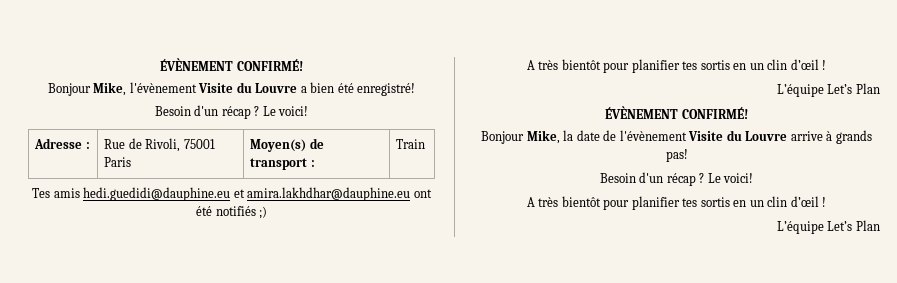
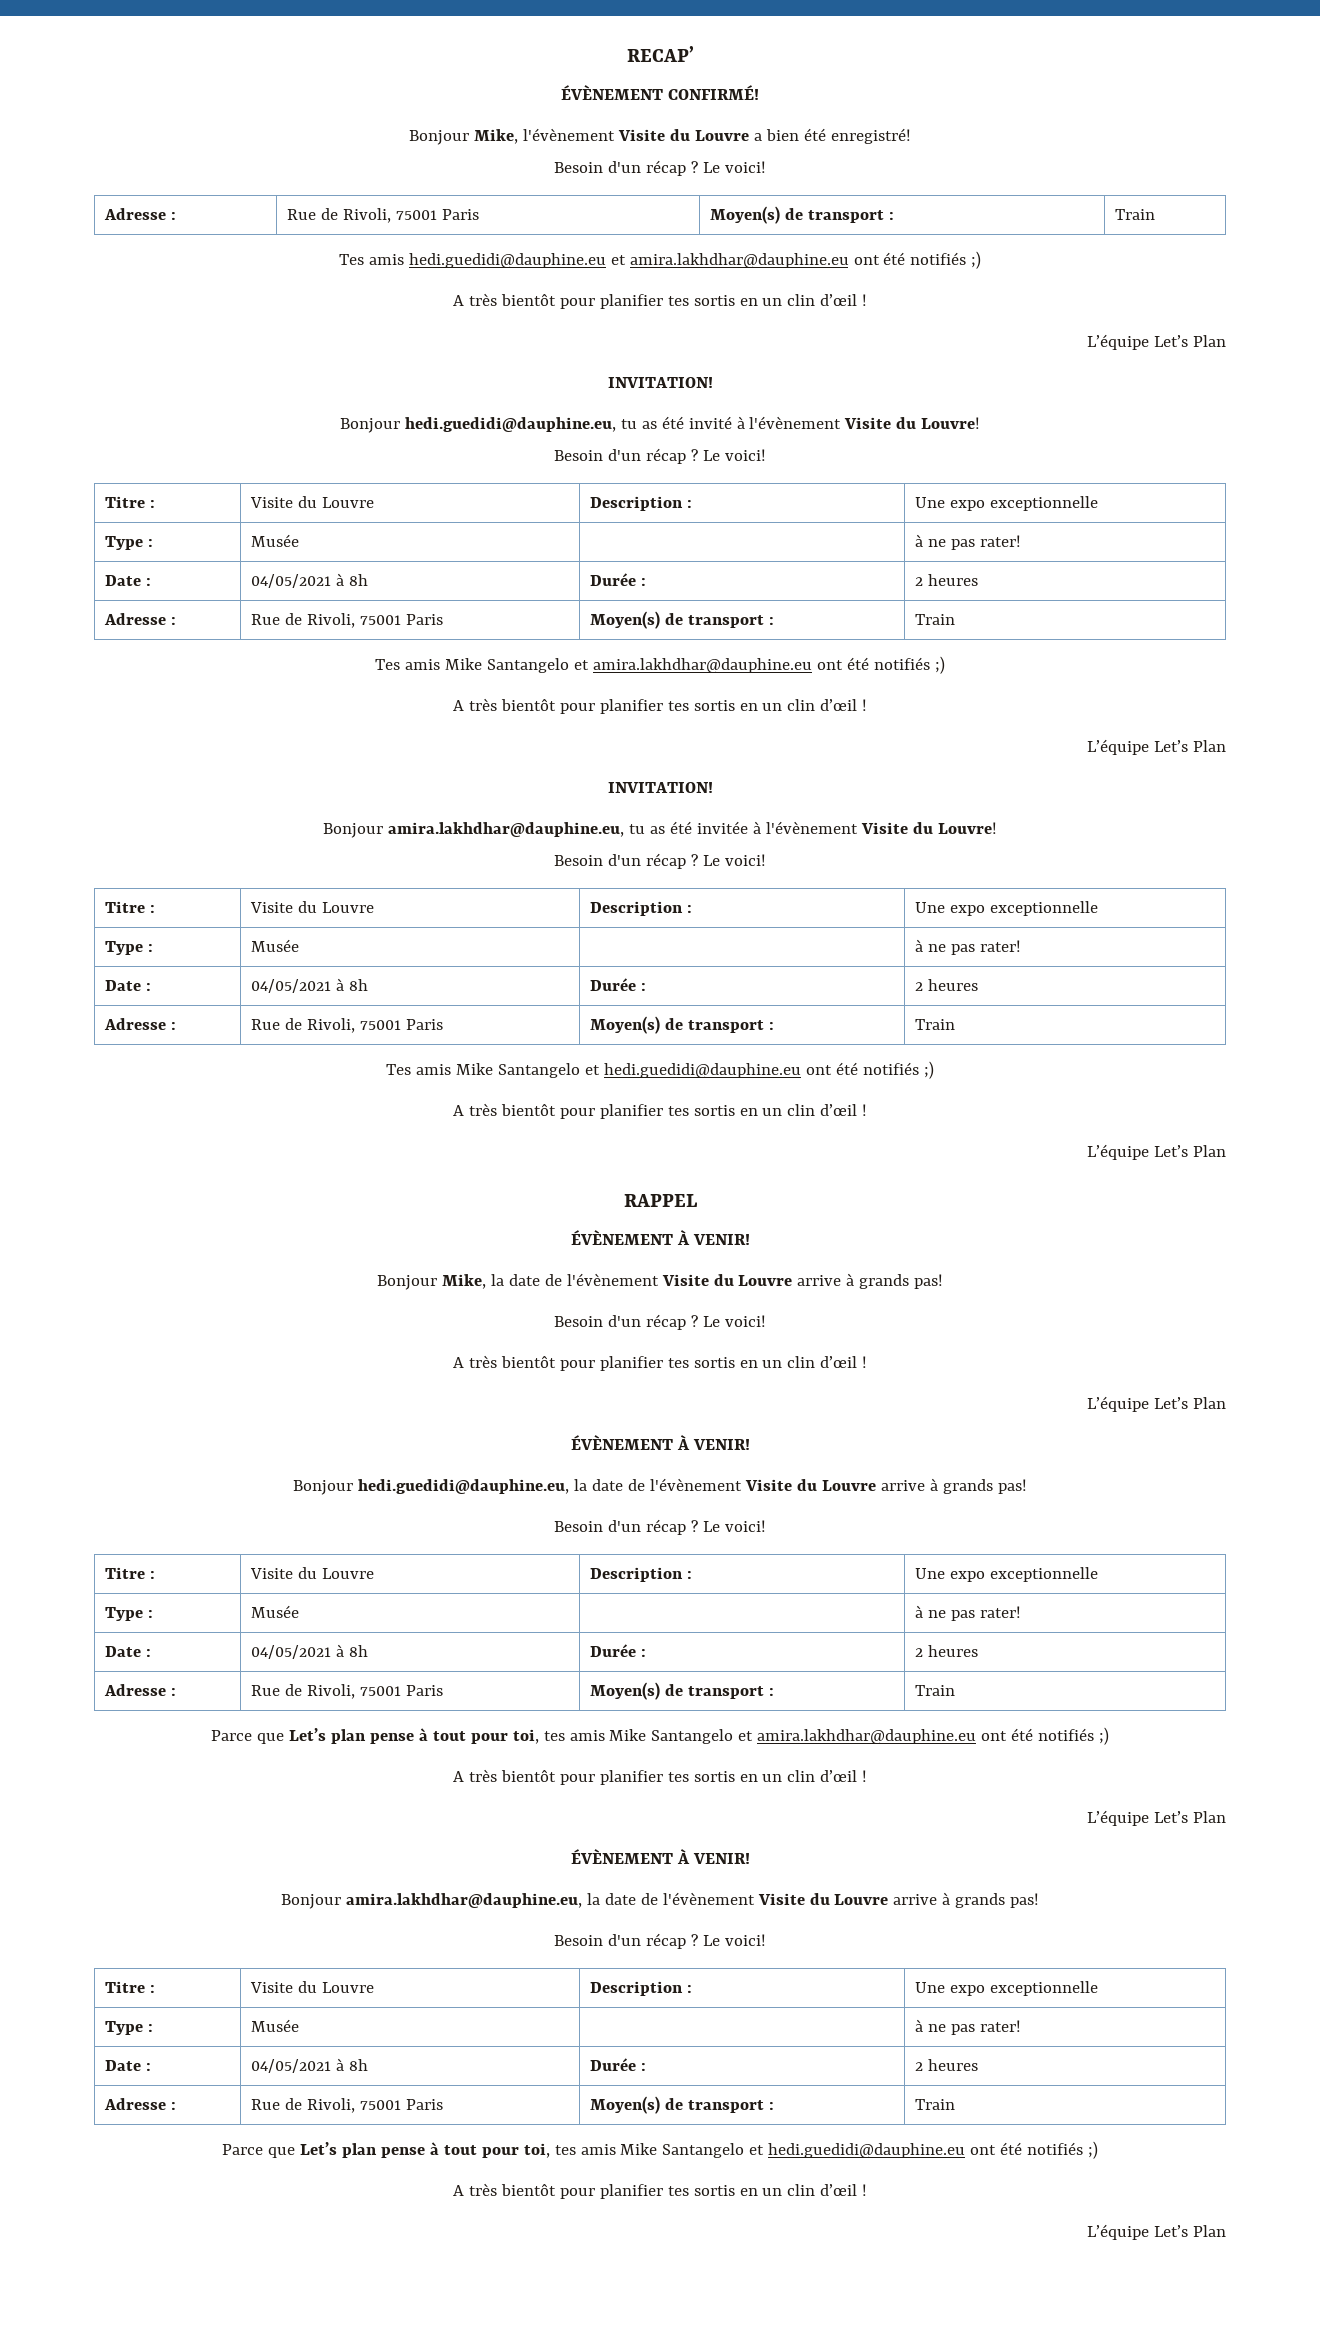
(160, 64) none -> [626,46,694,62] RECAP’ //
[605,106,748,119] // ÉVÈNEMENT CONFIRMÉ! -> [607,377,713,388] [339,416,981,433] [554,448,766,464] [104,496,155,508] [249,496,374,508] [589,496,692,511] [914,496,1098,511] [104,536,153,550] [250,534,299,547] [914,534,1021,550] [104,575,151,586] [250,573,368,588] [589,573,646,586] [914,574,978,586] [103,613,176,625] [250,613,443,628] [589,611,774,629] [914,614,955,625] [375,656,945,674] [452,698,868,714] [1087,739,1226,755] [607,782,713,793] [323,821,997,838] [554,853,766,869] [104,901,155,913] [249,901,374,913] [589,901,692,916] [914,901,1098,916] [104,941,153,955] [250,939,299,952] [914,939,1021,955] [104,980,151,991] [250,978,368,993] [589,978,646,991] [914,979,978,991] [103,1018,176,1030] [250,1018,443,1033] [589,1016,774,1034] [914,1019,955,1030] [386,1061,934,1079] [452,1103,868,1119] [1087,1144,1226,1160] [623,1194,697,1207] [570,1230,750,1245] // INVITATION! // Bonjour hedi.guedidi@dauphine.eu, tu as été invité à l'évènement Visite du Louvre! // Besoin d'un récap ? Le voici! // Titre : | Visite du Louvre | Description : | Une expo exceptionnelle // Type : | Musée | | à ne pas rater! // Date : | 04/05/2021 à 8h | Durée : | 2 heures // Adresse : | Rue de Rivoli, 75001 Paris | Moyen(s) de transport : | Train // Tes amis Mike Santangelo et amira.lakhdhar@dauphine.eu ont été notifiés ;) // A très bientôt pour planifier tes sortis en un clin d’œil ! // L’équipe Let’s Plan // INVITATION! // Bonjour amira.lakhdhar@dauphine.eu, tu as été invitée à l'évènement Visite du Louvre! // Besoin d'un récap ? Le voici! // Titre : | Visite du Louvre | Description : | Une expo exceptionnelle // Type : | Musée | | à ne pas rater! // Date : | 04/05/2021 à 8h | Durée : | 2 heures // Adresse : | Rue de Rivoli, 75001 Paris | Moyen(s) de transport : | Train // Tes amis Mike Santangelo et hedi.guedidi@dauphine.eu ont été notifiés ;) // A très bientôt pour planifier tes sortis en un clin d’œil ! // L’équipe Let’s Plan // RAPPEL // ÉVÈNEMENT À VENIR!
(880, 225) none -> [570,1435,750,1450] [293,1478,1027,1495] [554,1519,766,1535] [104,1567,155,1579] [249,1567,374,1579] [589,1567,692,1582] [914,1567,1098,1582] [104,1607,153,1621] [250,1605,299,1618] [914,1605,1021,1621] [104,1646,151,1657] [250,1644,368,1659] [589,1644,646,1657] [914,1645,978,1657] [103,1684,176,1696] [250,1684,443,1699] [589,1682,774,1700] [914,1685,955,1696] [210,1727,1110,1745] [452,1769,868,1785] [1087,1810,1226,1826] [570,1849,750,1864] [280,1892,1040,1909] [554,1933,766,1949] [104,1981,155,1993] [249,1981,374,1993] [589,1981,692,1996] [914,1981,1098,1996] [104,2021,153,2035] [250,2019,299,2032] [914,2019,1021,2035] [104,2060,151,2071] [250,2058,368,2073] [589,2058,646,2071] [914,2059,978,2071] [103,2098,176,2110] [250,2098,443,2113] [589,2096,774,2114] [914,2099,955,2110] [221,2141,1099,2159] [452,2183,868,2199] [1087,2224,1226,2240] // ÉVÈNEMENT À VENIR! // Bonjour hedi.guedidi@dauphine.eu, la date de l'évènement Visite du Louvre arrive à grands pas! // Besoin d'un récap ? Le voici! // Titre : | Visite du Louvre | Description : | Une expo exceptionnelle // Type : | Musée | | à ne pas rater! // Date : | 04/05/2021 à 8h | Durée : | 2 heures // Adresse : | Rue de Rivoli, 75001 Paris | Moyen(s) de transport : | Train // Parce que Let’s plan pense à tout pour toi, tes amis Mike Santangelo et amira.lakhdhar@dauphine.eu ont été notifiés ;) // A très bientôt pour planifier tes sortis en un clin d’œil ! // L’équipe Let’s Plan // ÉVÈNEMENT À VENIR! // Bonjour amira.lakhdhar@dauphine.eu, la date de l'évènement Visite du Louvre arrive à grands pas! // Besoin d'un récap ? Le voici! // Titre : | Visite du Louvre | Description : | Une expo exceptionnelle // Type : | Musée | | à ne pas rater! // Date : | 04/05/2021 à 8h | Durée : | 2 heures // Adresse : | Rue de Rivoli, 75001 Paris | Moyen(s) de transport : | Train // Parce que Let’s plan pense à tout pour toi, tes amis Mike Santangelo et hedi.guedidi@dauphine.eu ont été notifiés ;) // A très bientôt pour planifier tes sortis en un clin d’œil ! // L’équipe Let’s Plan

